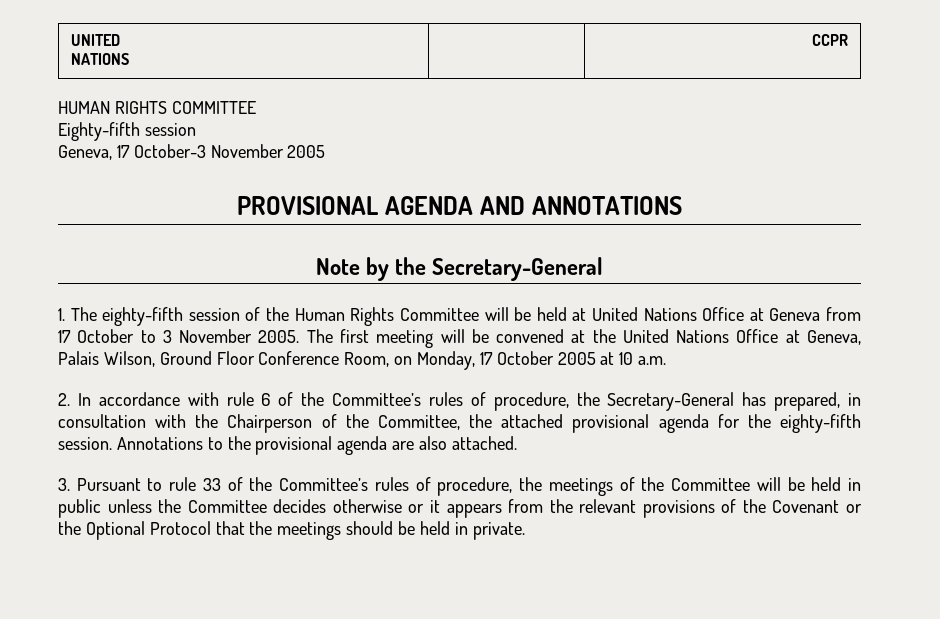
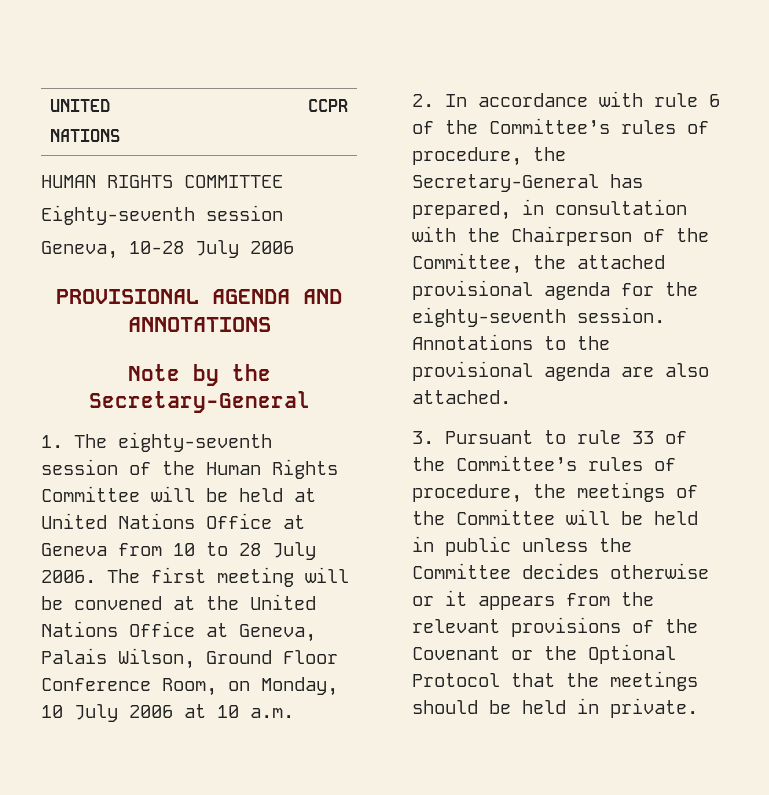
[58,122,140,141] Eighty-fifth -> [41,205,195,225] Eighty-seventh
[116,144,326,158] 17 October-3 November 2005 -> [129,240,294,258] 10-28 July 2006
[102,307,184,326] eighty-fifth -> [118,432,272,452] eighty-seventh
[58,329,300,343] 17 October to 3 November 2005. -> [173,542,316,560] [41,570,96,583] 10 to 28 July 2006.
[479,351,596,365] 17 October 2005 -> [41,704,173,722] 10 July 2006
[780,414,862,433] eighty-fifth -> [412,307,566,327] eighty-seventh

